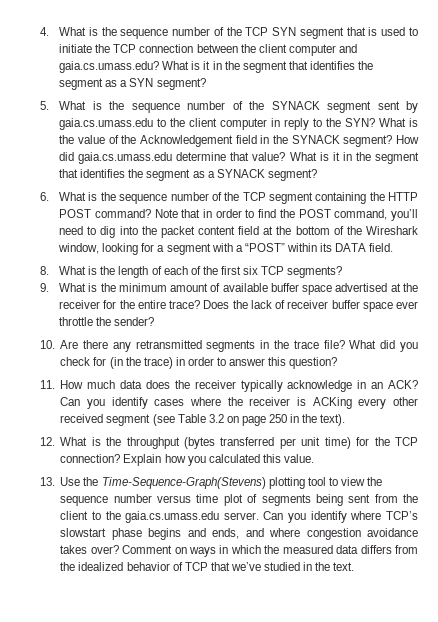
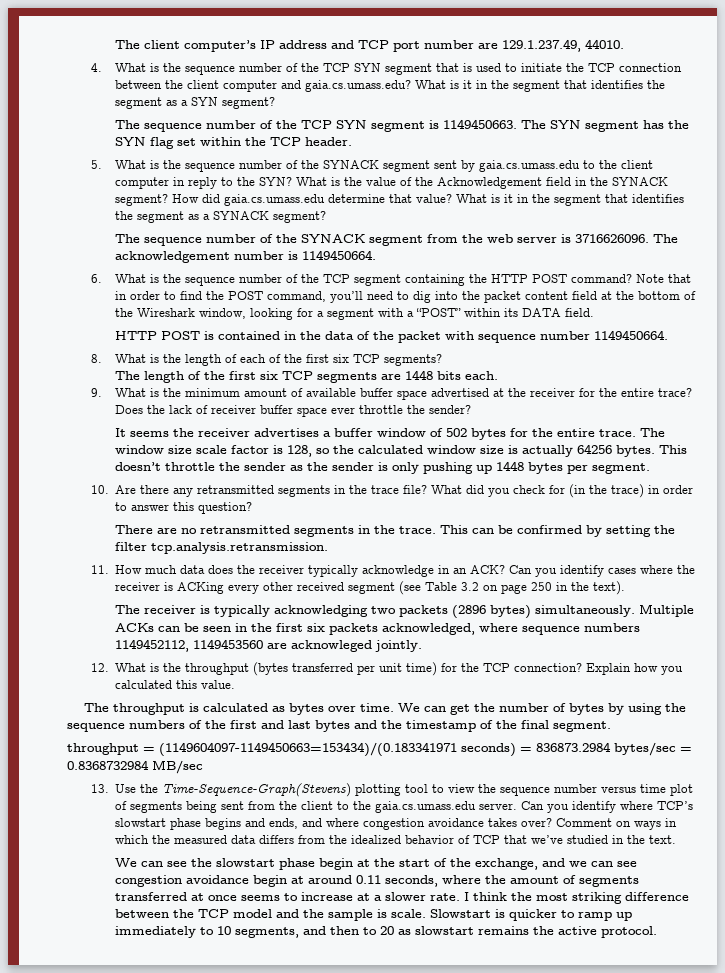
(39, 31) none -> [115,39,625,52] The client computer’s IP address and TCP port number are 129.1.237.49, 44010. //
(206, 84) none -> [115,119,690,132] [115,137,353,149] // The sequence number of the TCP SYN segment is 1149450663. The SYN segment has the SYN flag set within the TCP header.
(317, 175) none -> [115,234,679,246] [115,250,377,263] // The sequence number of the SYNACK segment from the web server is 3716626096. The acknowledgement number is 1149450664.
(394, 247) none -> [115,330,669,343] // HTTP POST is contained in the data of the packet with sequence number 1149450664.
(343, 272) none -> [115,370,499,383] // The length of the first six TCP segments are 1448 bits each.
(155, 321) none -> [115,428,666,440] [115,444,688,457] [115,461,651,474] // It seems the receiver advertises a buffer window of 502 bytes for the entire trace. The window size scale factor is 128, so the calculated window size is actually 64256 bytes. This doesn’t throttle the sender as the sender is only pushing up 1448 bytes per segment.
(338, 363) none -> [115,525,676,537] [115,542,329,554] // There are no retransmitted segments in the trace. This can be confirmed by setting the filter tcp.analysis.retransmission.
(346, 420) none -> [115,604,695,619] [115,623,641,635] [115,639,423,652] // The receiver is typically acknowledging two packets (2896 bytes) simultaneously. Multiple ACKs can be seen in the first six packets acknowledged, where sequence numbers 1149452112, 1149453560 are acknowleged jointly.
(314, 458) none -> [83,703,686,715] [67,720,611,732] [67,742,692,757] [67,760,203,774] // The throughput is calculated as bytes over time. We can get the number of bytes by using the sequence numbers of the first and last bytes and the timestamp of the final segment. // throughput = (1149604097-1149450663=153434)/(0.183341971 seconds) = 836873.2984 bytes/sec = 0.8368732984 MB/sec
(355, 566) none -> [115,858,638,870] [115,875,640,887] [115,892,690,904] [115,909,633,921] [115,926,658,938] // We can see the slowstart phase begin at the start of the exchange, and we can see congestion avoidance begin at around 0.11 seconds, where the amount of segments transferred at once seems to increase at a slower rate. I think the most striking difference between the TCP model and the sample is scale. Slowstart is quicker to ramp up immediately to 10 segments, and then to 20 as slowstart remains the active protocol.

